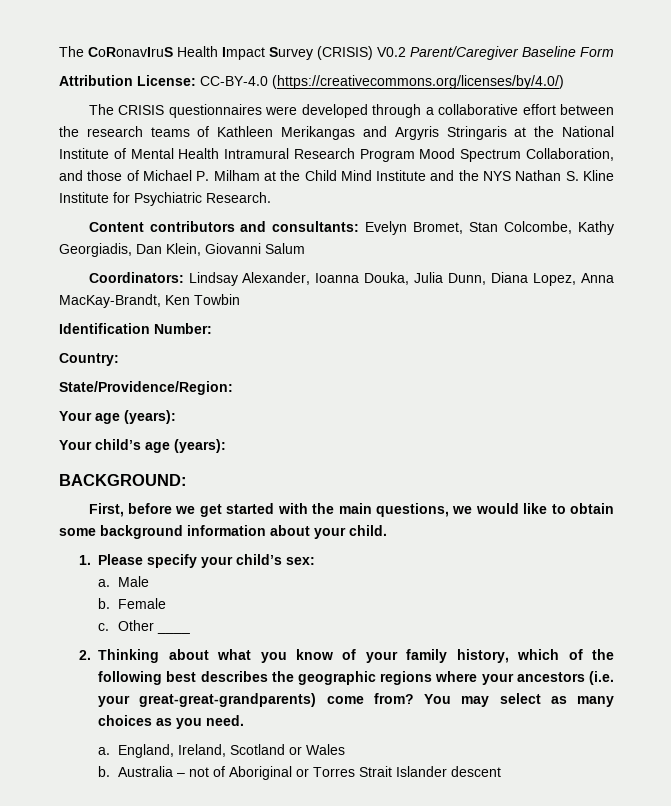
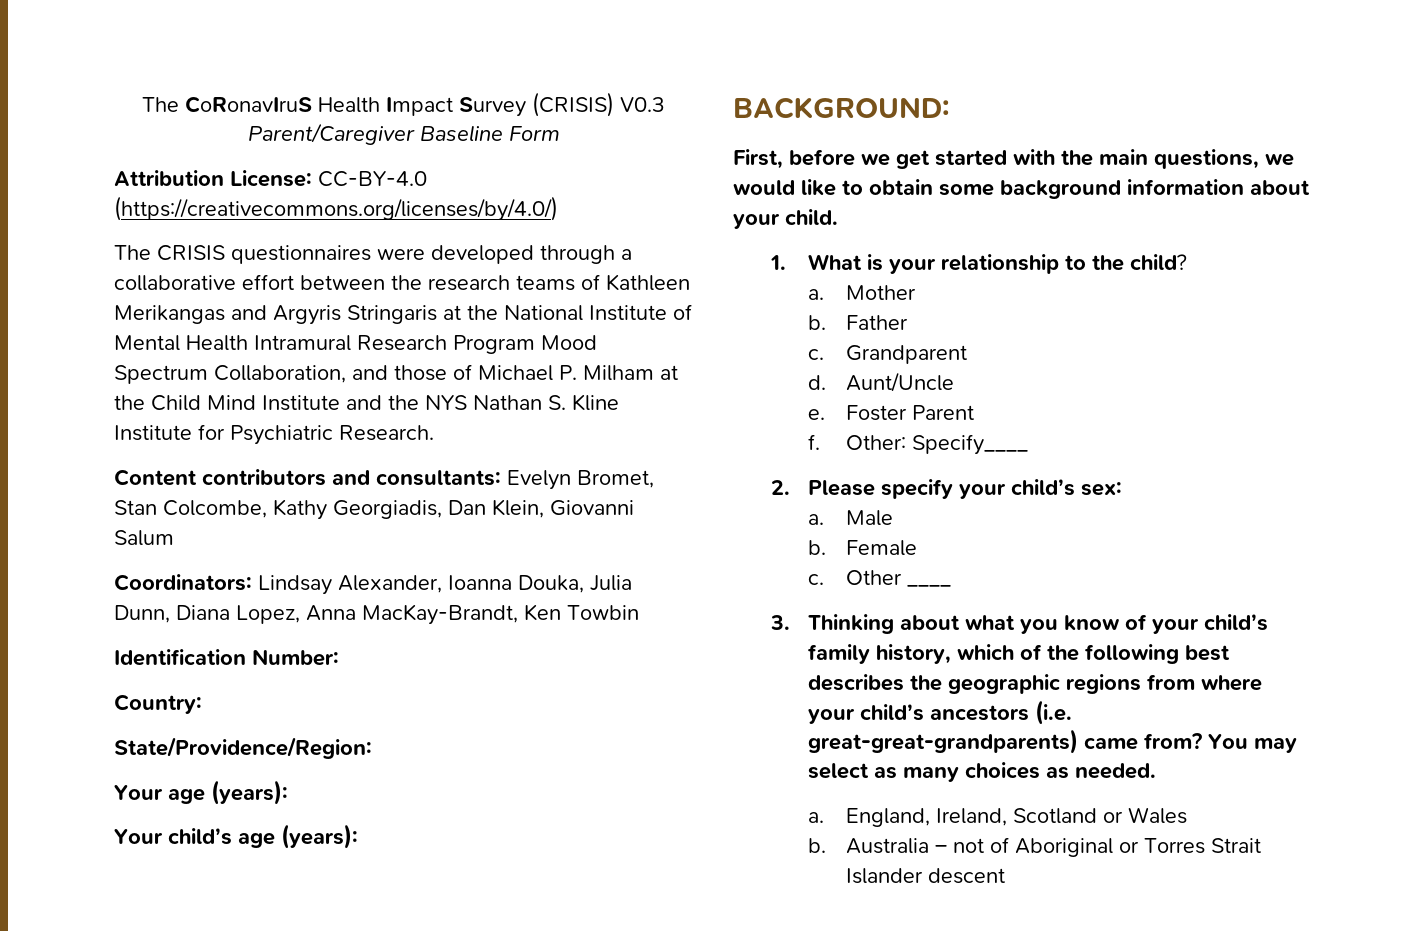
[377,47,406,57] V0.2 -> [620,97,665,112] V0.3
(91, 560) none -> [808,254,1188,274] [808,285,916,300] [808,315,908,330] [808,345,967,364] [808,372,954,392] [808,405,974,421] [808,434,1028,455] [770,480,790,495] What is your relationship to the child? // a. Mother // b. Father // c. Grandparent // d. Aunt/Uncle // e. Foster Parent // f. Other: Specify____ // 2.
[78,650,91,660] 2. -> [769,615,790,630] 3.
(398, 657) none -> [1204,614,1269,631] child’s
(433, 678) none -> [1147,674,1196,690] from
(514, 679) none -> [860,704,925,721] child’s
[98,693,364,707] your great-great-grandparents) come -> [808,729,1139,754] great-great-grandparents) came
[176,715,245,729] you need. -> [1075,763,1157,779] needed.

